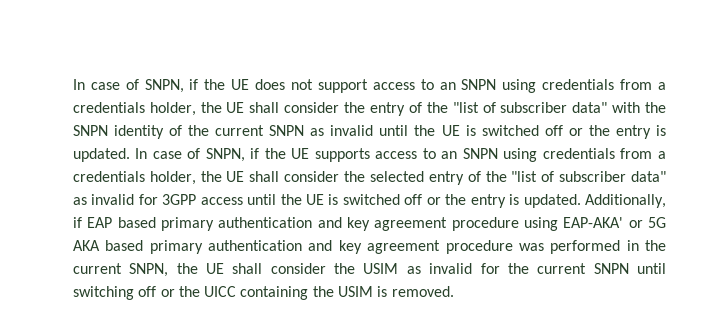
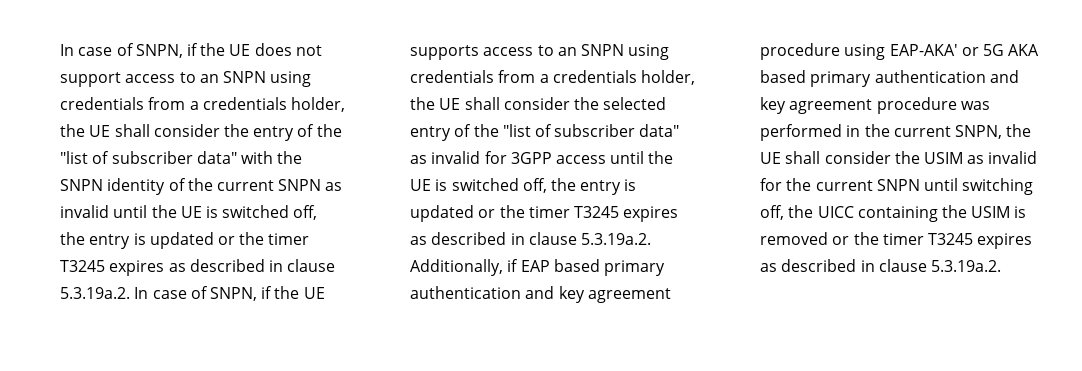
[544,125,666,139] [72,148,130,162] off or the entry is updated. -> [293,205,318,220] [60,232,310,249] [60,259,336,276] [60,287,131,299] off, the entry is updated or the timer T3245 expires as described in clause 5.3.19a.2.
[404,194,581,208] off or the entry is updated. -> [522,178,637,195] [410,205,679,222] [410,232,651,245] off, the entry is updated or the timer T3245 expires as described in clause 5.3.19a.2.
[138,286,175,297] off or -> [760,205,785,220] off,
[391,286,454,297] removed. -> [760,232,1033,249] [760,259,1001,272] removed or the timer T3245 expires as described in clause 5.3.19a.2.

